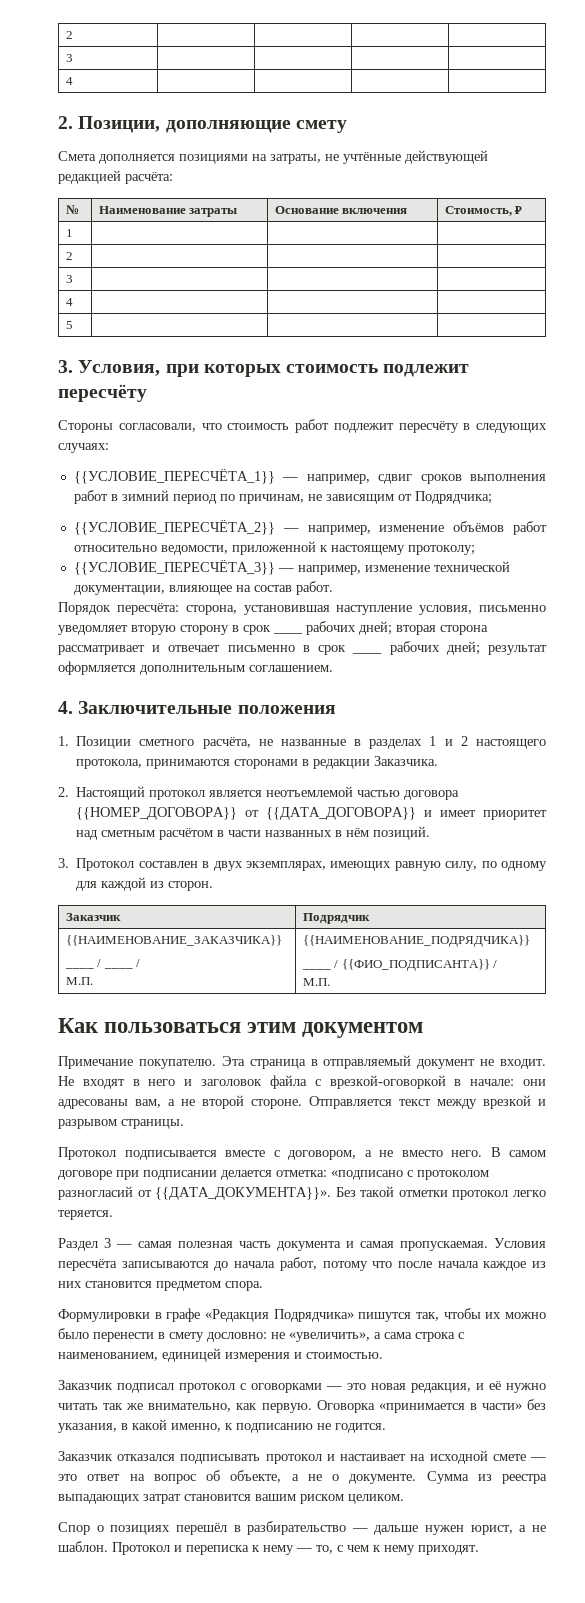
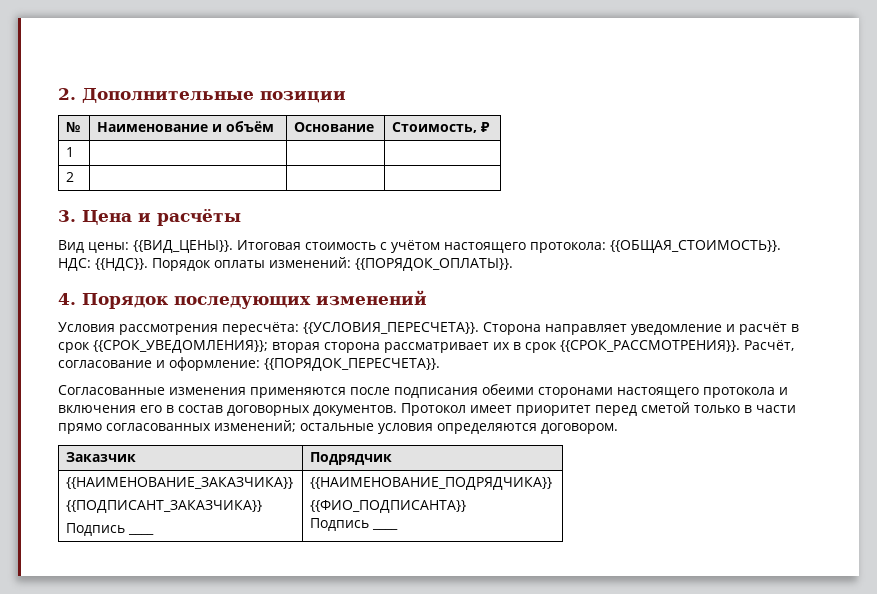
[65,31,73,39] [65,54,73,62] [65,77,73,85] [58,116,347,133] [58,150,488,164] [58,170,173,184] 2 | | | | // 3 | | | | // 4 | | | | // 2. Позиции, дополняющие смету // Смета дополняется позициями на затраты, не учтённые действующей редакцией расчёта: -> [58,88,346,103] 2. Дополнительные позиции
[189,208,238,217] затраты -> [212,121,275,132] и объём
[342,208,408,214] включения -> (375, 127) none
[65,275,73,283] [65,298,73,306] [65,321,73,329] [58,360,470,377] [58,384,147,402] [58,419,547,433] [58,443,109,453] [73,469,546,484] [73,490,492,504] [73,520,547,535] [73,541,475,555] [73,560,510,575] [73,581,333,595] [58,602,546,615] [58,621,488,635] [58,641,547,655] [58,661,333,675] [58,701,336,714] [58,736,547,749] [76,756,439,769] [58,786,460,800] [76,807,547,820] [76,826,431,840] [58,858,547,871] [76,877,214,891] // 3 | | | // 4 | | | // 5 | | | // 3. Условия, при которых стоимость подлежит пересчёту // Стороны согласовали, что стоимость работ подлежит пересчёту в следующих случаях: // {{УСЛОВИЕ_ПЕРЕСЧЁТА_1}} — например, сдвиг сроков выполнения работ в зимний период по причинам, не зависящим от Подрядчика; // {{УСЛОВИЕ_ПЕРЕСЧЁТА_2}} — например, изменение объёмов работ относительно ведомости, приложенной к настоящему протоколу; // {{УСЛОВИЕ_ПЕРЕСЧЁТА_3}} — например, изменение технической документации, влияющее на состав работ. // Порядок пересчёта: сторона, установившая наступление условия, письменно уведомляет вторую сторону в срок ____ рабочих дней; вторая сторона рассматривает и отвечает письменно в срок ____ рабочих дней; результат оформляется дополнительным соглашением. // 4. Заключительные положения // 1. Позиции сметного расчёта, не названные в разделах 1 и 2 настоящего протокола, принимаются сторонами в редакции Заказчика. // 2. Настоящий протокол является неотъемлемой частью договора {{НОМЕР_ДОГОВОРА}} от {{ДАТА_ДОГОВОРА}} и имеет приоритет над сметным расчётом в части названных в нём позиций. // 3. Протокол составлен в двух экземплярах, имеющих равную силу, по одному для каждой из сторон. -> [58,209,241,226] [58,240,781,253] [58,257,513,271] [58,290,427,309] [58,322,799,335] [58,340,794,353] [58,357,440,371] [58,384,788,398] [58,402,796,416] [58,420,618,434] // 3. Цена и расчёты // Вид цены: {{ВИД_ЦЕНЫ}}. Итоговая стоимость с учётом настоящего протокола: {{ОБЩАЯ_СТОИМОСТЬ}}. НДС: {{НДС}}. Порядок оплаты изменений: {{ПОРЯДОК_ОПЛАТЫ}}. // 4. Порядок последующих изменений // Условия рассмотрения пересчёта: {{УСЛОВИЯ_ПЕРЕСЧЕТА}}. Сторона направляет уведомление и расчёт в срок {{СРОК_УВЕДОМЛЕНИЯ}}; вторая сторона рассматривает их в срок {{СРОК_РАССМОТРЕНИЯ}}. Расчёт, согласование и оформление: {{ПОРЯДОК_ПЕРЕСЧЕТА}}. // Согласованные изменения применяются после подписания обеими сторонами настоящего протокола и включения его в состав договорных документов. Протокол имеет приоритет перед сметой только в части прямо согласованных изменений; остальные условия определяются договором.
[64,967,94,969] [97,959,102,967] [103,967,133,969] [136,959,141,967] [65,977,93,985] [302,935,530,947] [301,968,331,970] [334,959,498,971] [302,978,330,986] [58,1018,424,1038] [58,1055,546,1069] [58,1075,546,1089] [58,1095,546,1109] [58,1119,184,1129] [58,1147,546,1160] [58,1170,489,1180] [58,1186,546,1200] [58,1210,113,1220] [58,1238,546,1251] [58,1257,546,1271] [58,1281,263,1291] [58,1308,546,1322] [58,1328,464,1342] [58,1348,383,1362] [58,1380,546,1393] [58,1399,546,1413] [58,1419,386,1433] [58,1450,546,1464] [58,1470,547,1484] [58,1494,404,1504] [58,1521,546,1535] [58,1541,479,1555] ____ / ____ / // М.П. | {{НАИМЕНОВАНИЕ_ПОДРЯДЧИКА}} // ____ / {{ФИО_ПОДПИСАНТА}} / // М.П. // Как пользоваться этим документом // Примечание покупателю. Эта страница в отправляемый документ не входит. Не входят в него и заголовок файла с врезкой-оговоркой в начале: они адресованы вам, а не второй стороне. Отправляется текст между врезкой и разрывом страницы. // Протокол подписывается вместе с договором, а не вместо него. В самом договоре при подписании делается отметка: «подписано с протоколом разногласий от {{ДАТА_ДОКУМЕНТА}}». Без такой отметки протокол легко теряется. // Раздел 3 — самая полезная часть документа и самая пропускаемая. Условия пересчёта записываются до начала работ, потому что после начала каждое из них становится предметом спора. // Формулировки в графе «Редакция Подрядчика» пишутся так, чтобы их можно было перенести в смету дословно: не «увеличить», а сама строка с наименованием, единицей измерения и стоимостью. // Заказчик подписал протокол с оговорками — это новая редакция, и её нужно читать так же внимательно, как первую. Оговорка «принимается в части» без указания, в какой именно, к подписанию не годится. // Заказчик отказался подписывать протокол и настаивает на исходной смете — это ответ на вопрос об объекте, а не о документе. Сумма из реестра выпадающих затрат становится вашим риском целиком. // Спор о позициях перешёл в разбирательство — дальше нужен юрист, а не шаблон. Протокол и переписка к нему — то, с чем к нему приходят. -> [66,500,263,513] [66,523,155,536] [310,477,553,490] [310,500,467,513] [310,518,399,531] {{ПОДПИСАНТ_ЗАКАЗЧИКА}} // Подпись ____ | {{НАИМЕНОВАНИЕ_ПОДРЯДЧИКА}} // {{ФИО_ПОДПИСАНТА}} // Подпись ____

